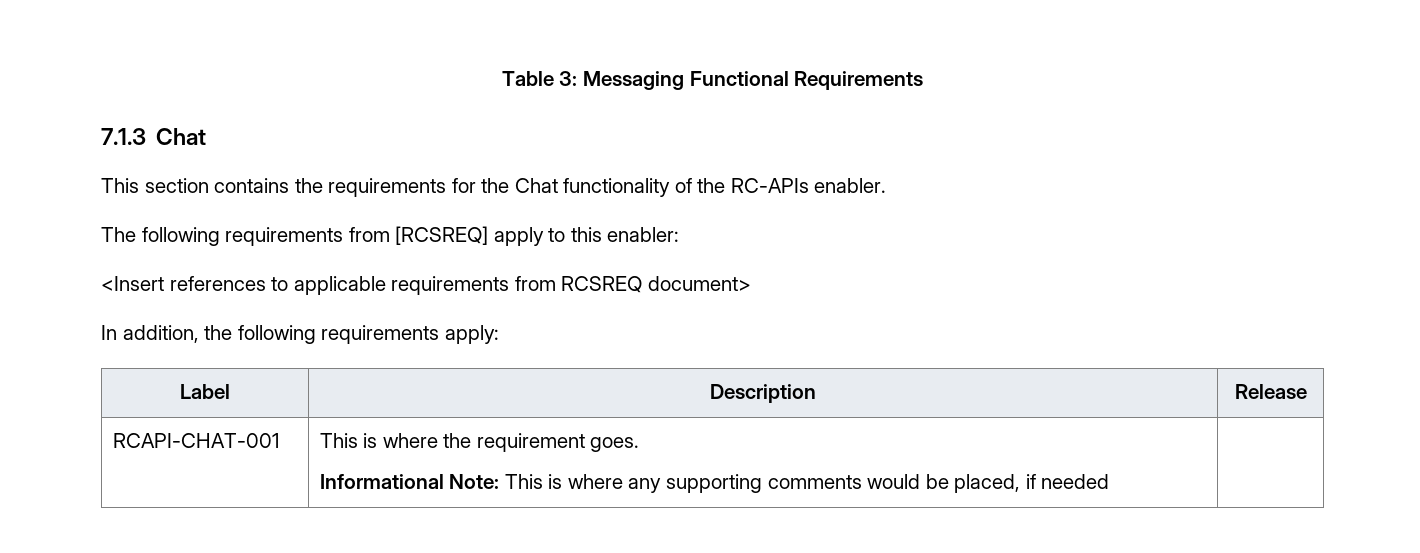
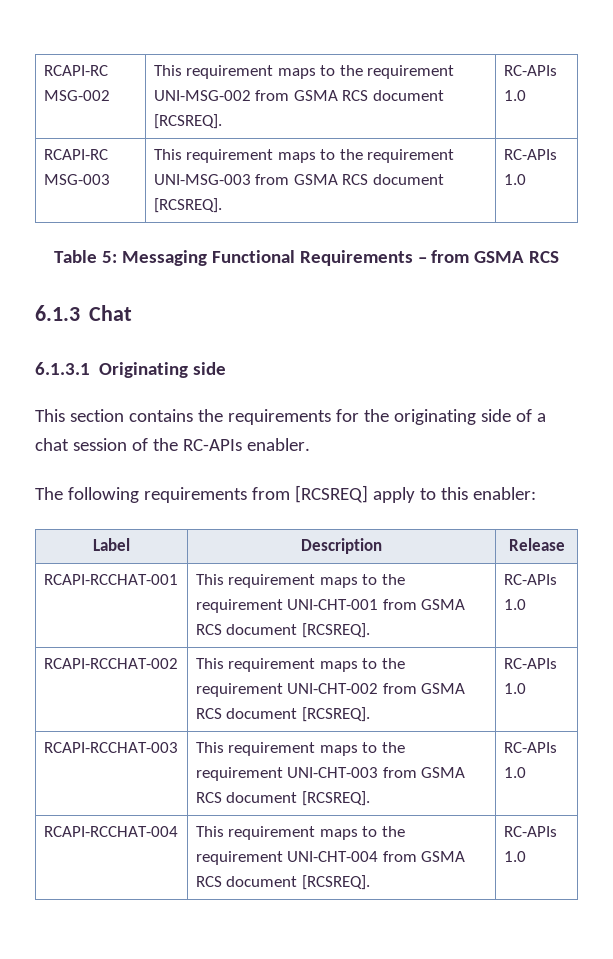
[501,71,924,90] [101,128,207,145] Table 3: Messaging Functional Requirements // 7.1.3 Chat -> [43,65,108,76] [43,90,110,101] [153,65,455,79] [153,90,444,101] [153,114,222,129] [503,65,557,76] [503,90,526,101] [43,149,108,160] [43,174,110,185] [153,149,455,163] [153,174,444,185] [153,198,222,213] [503,149,557,160] [503,174,526,185] [53,250,560,266] [35,305,133,321] [35,362,227,378] RCAPI-RC MSG-002 | This requirement maps to the requirement UNI-MSG-002 from GSMA RCS document [RCSREQ]. | RC-APIs 1.0 // RCAPI-RC MSG-003 | This requirement maps to the requirement UNI-MSG-003 from GSMA RCS document [RCSREQ]. | RC-APIs 1.0 // Table 5: Messaging Functional Requirements – from GSMA RCS // 6.1.3 Chat // 6.1.3.1 Originating side
[514,178,671,197] Chat functionality -> [393,409,546,425] [35,438,127,451] originating side of a chat session
[101,276,751,295] [101,325,499,344] // <Insert references to applicable requirements from RCSREQ document> // In addition, the following requirements apply: -> (536, 493) none
[112,433,279,448] [319,433,640,452] [319,474,1110,493] RCAPI-CHAT-001 | This is where the requirement goes. // Informational Note: This is where any supporting comments would be placed, if needed | -> [43,574,178,585] [195,574,405,588] [195,599,466,613] [195,623,370,638] [503,574,557,585] [503,599,526,610] [43,658,178,669] [195,658,405,672] [195,683,466,697] [195,707,370,722] [503,658,557,669] [503,683,526,694] [43,742,178,753] [195,742,405,756] [195,767,466,781] [195,791,370,806] [503,742,557,753] [503,767,526,778] [43,826,178,837] [195,826,405,840] [195,851,466,865] [195,875,370,890] [503,826,557,837] [503,851,526,862] RCAPI-RCCHAT-001 | This requirement maps to the requirement UNI-CHT-001 from GSMA RCS document [RCSREQ]. | RC-APIs 1.0 // RCAPI-RCCHAT-002 | This requirement maps to the requirement UNI-CHT-002 from GSMA RCS document [RCSREQ]. | RC-APIs 1.0 // RCAPI-RCCHAT-003 | This requirement maps to the requirement UNI-CHT-003 from GSMA RCS document [RCSREQ]. | RC-APIs 1.0 // RCAPI-RCCHAT-004 | This requirement maps to the requirement UNI-CHT-004 from GSMA RCS document [RCSREQ]. | RC-APIs 1.0

